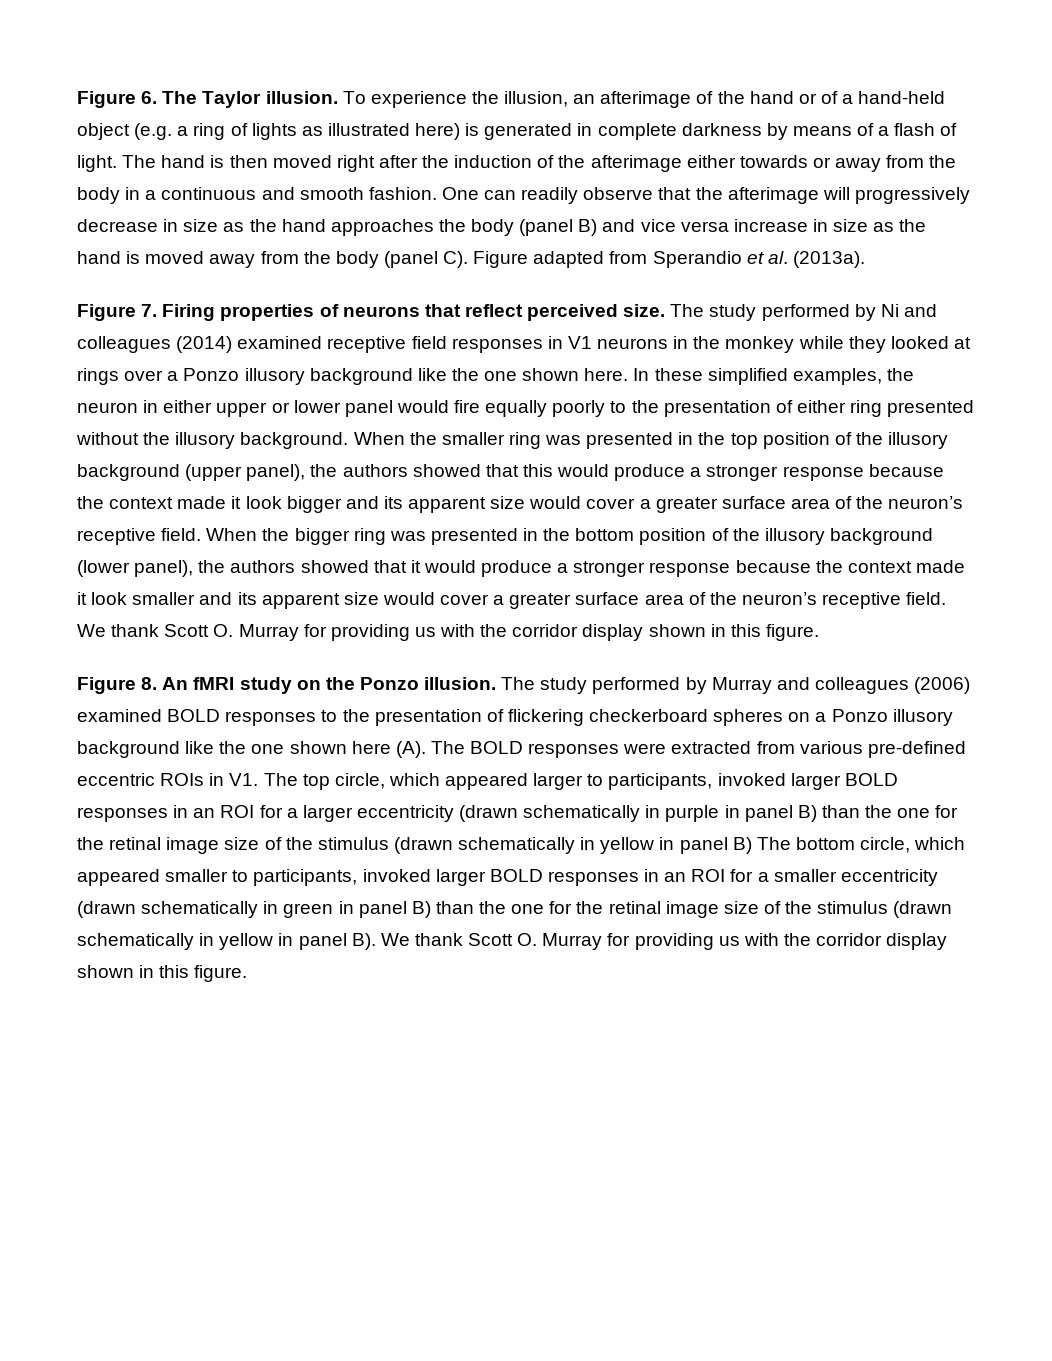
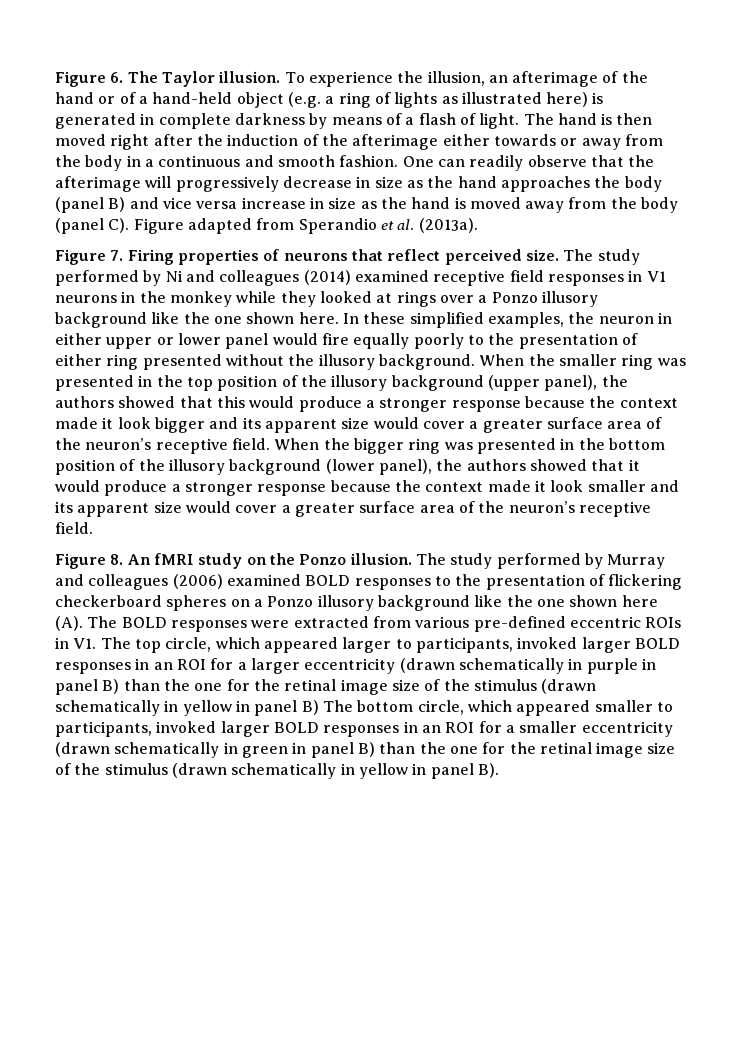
[77,624,819,641] We thank Scott O. Murray for providing us with the corridor display shown in this figure. -> (93, 528) none
[380,933,948,950] [77,965,248,982] We thank Scott O. Murray for providing us with the corridor display shown in this figure. -> (499, 770) none

